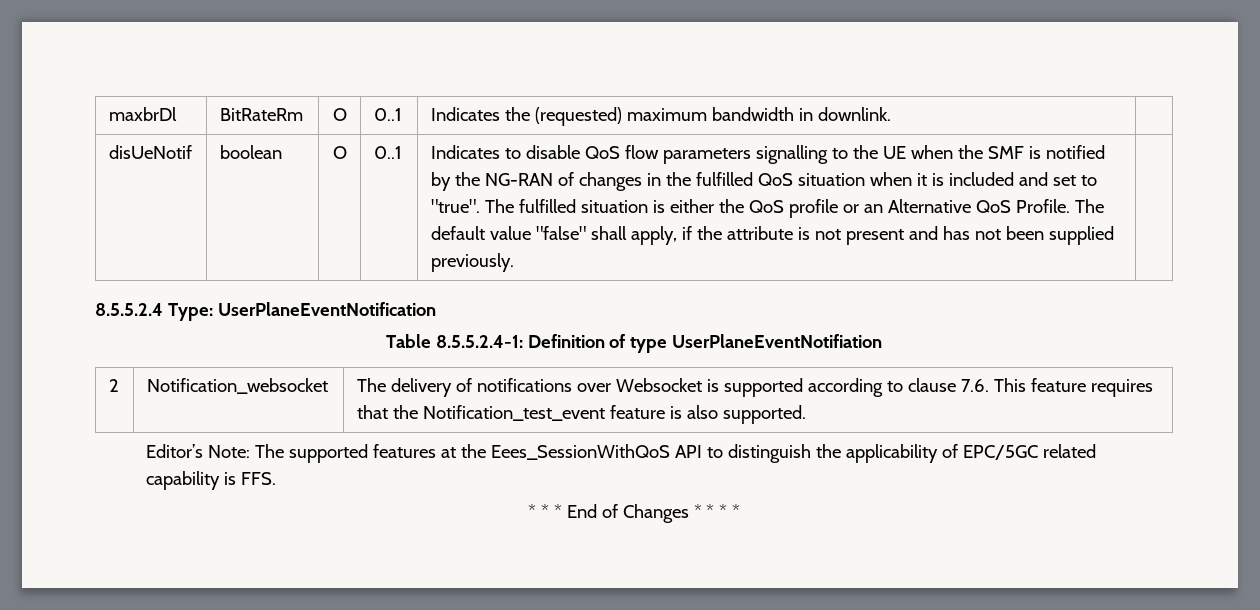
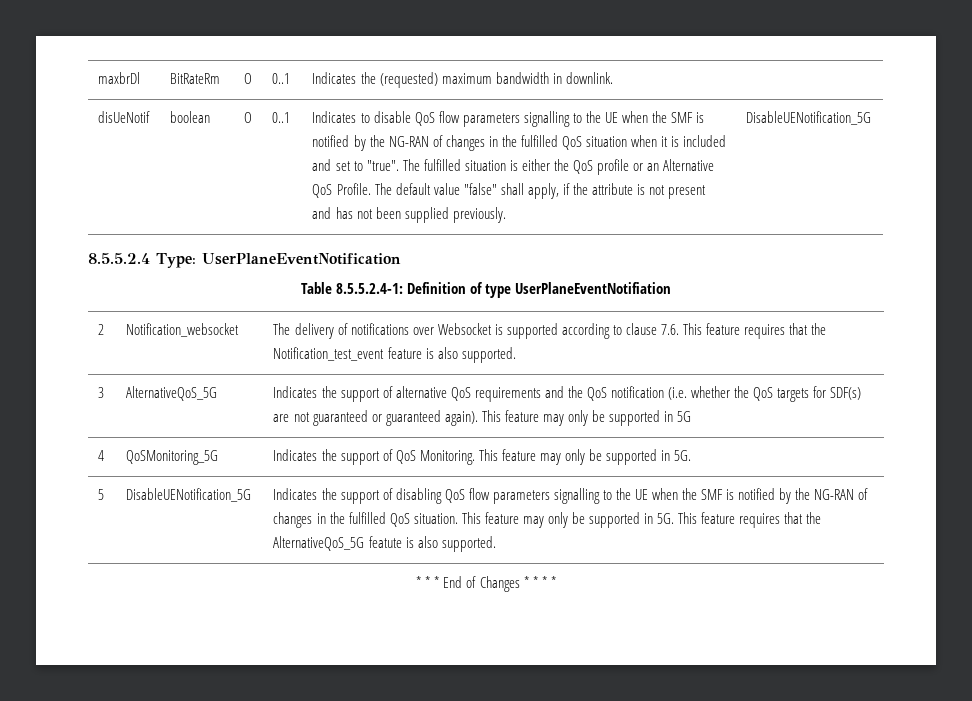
(514, 262) none -> [746,111,872,125] DisableUENotification_5G
[146,444,1097,463] [146,471,277,490] // Editor’s Note: The supported features at the Eees_SessionWithQoS API to distinguish the applicability of EPC/5GC related capability is FFS. -> [98,387,105,398] [126,386,218,401] [273,386,862,402] [273,410,692,426] [98,450,105,461] [126,450,219,465] [273,449,692,465] [98,489,105,500] [126,488,252,502] [273,488,869,504] [273,512,822,528] [273,536,496,552] // 3 | AlternativeQoS_5G | Indicates the support of alternative QoS requirements and the QoS notification (i.e. whether the QoS targets for SDF(s) are not guaranteed or guaranteed again). This feature may only be supported in 5G // 4 | QoSMonitoring_5G | Indicates the support of QoS Monitoring. This feature may only be supported in 5G. // 5 | DisableUENotification_5G | Indicates the support of disabling QoS flow parameters signalling to the UE when the SMF is notified by the NG-RAN of changes in the fulfilled QoS situation. This feature may only be supported in 5G. This feature requires that the AlternativeQoS_5G featute is also supported.

